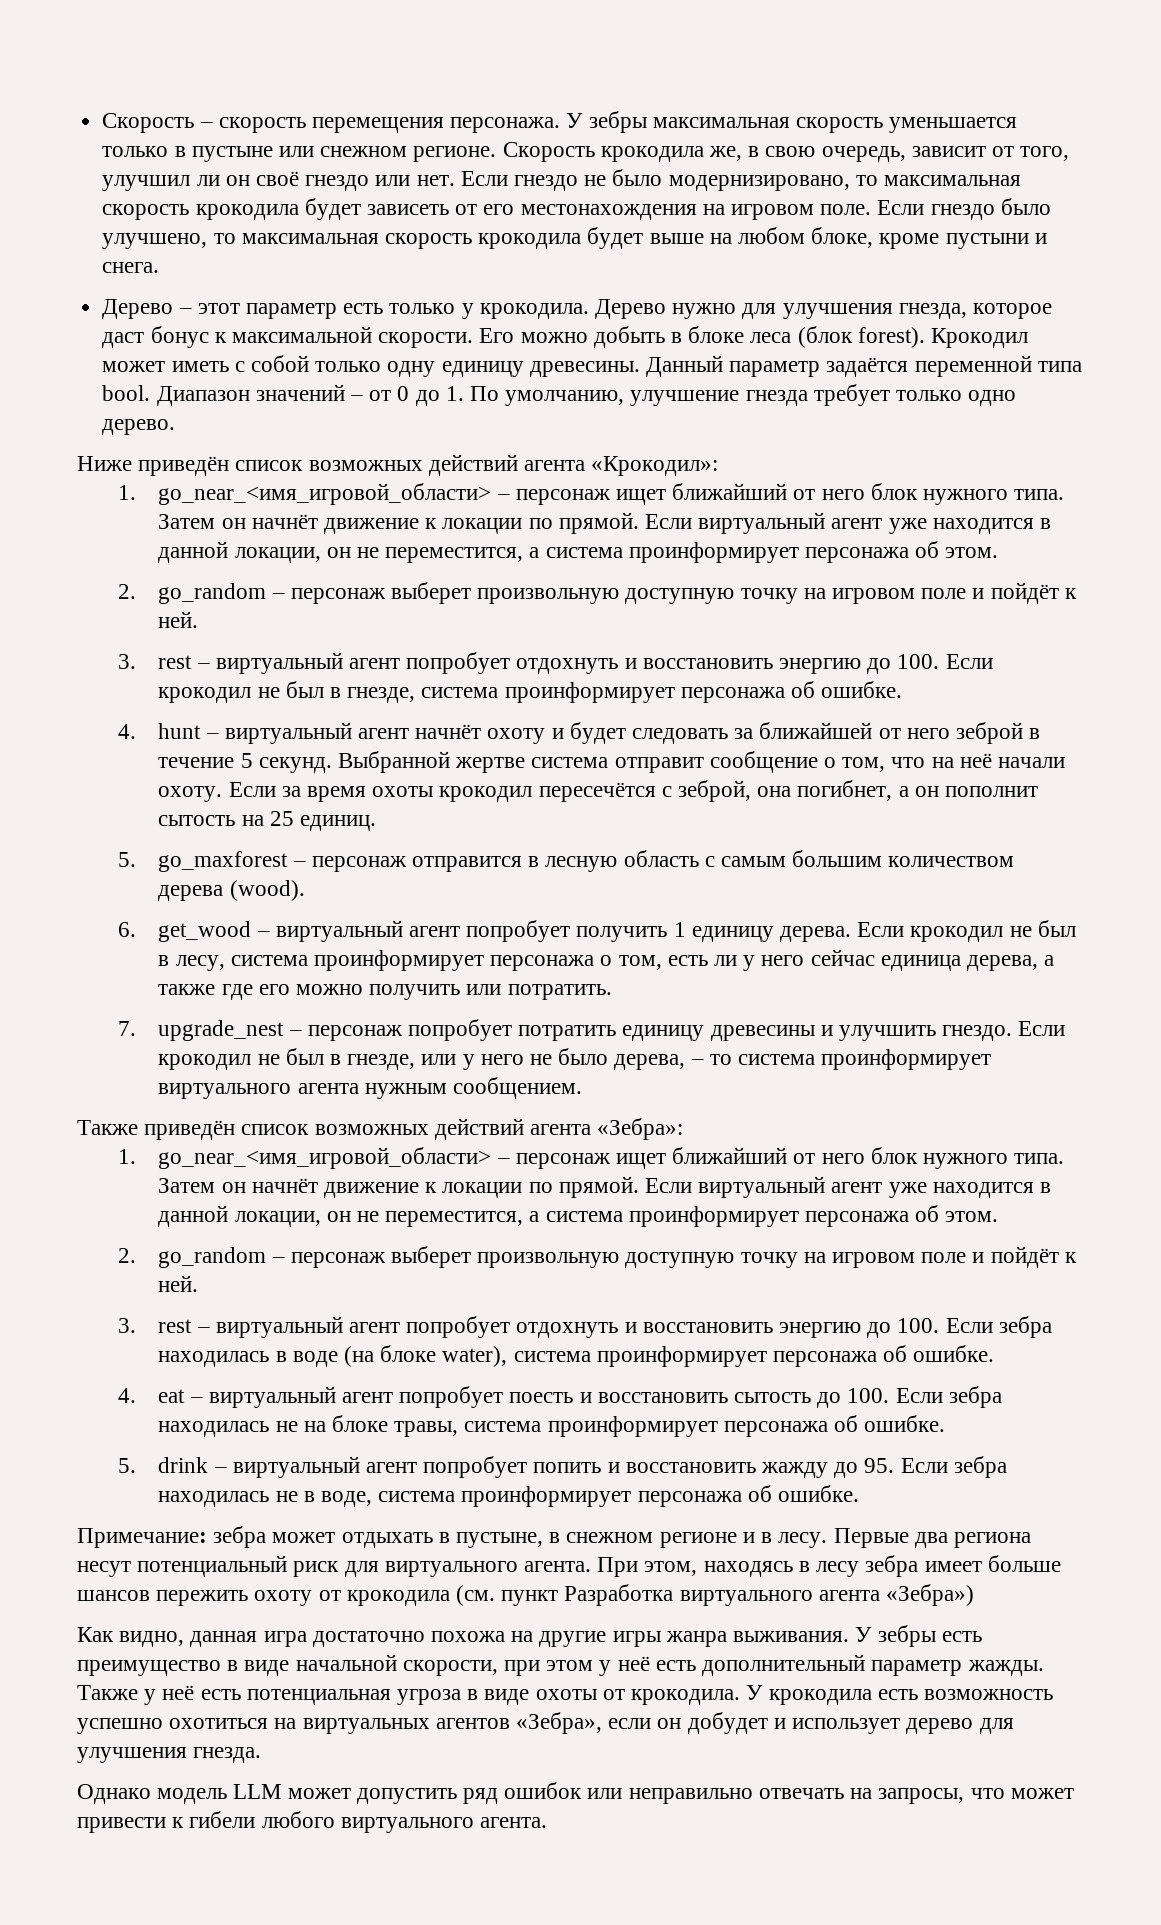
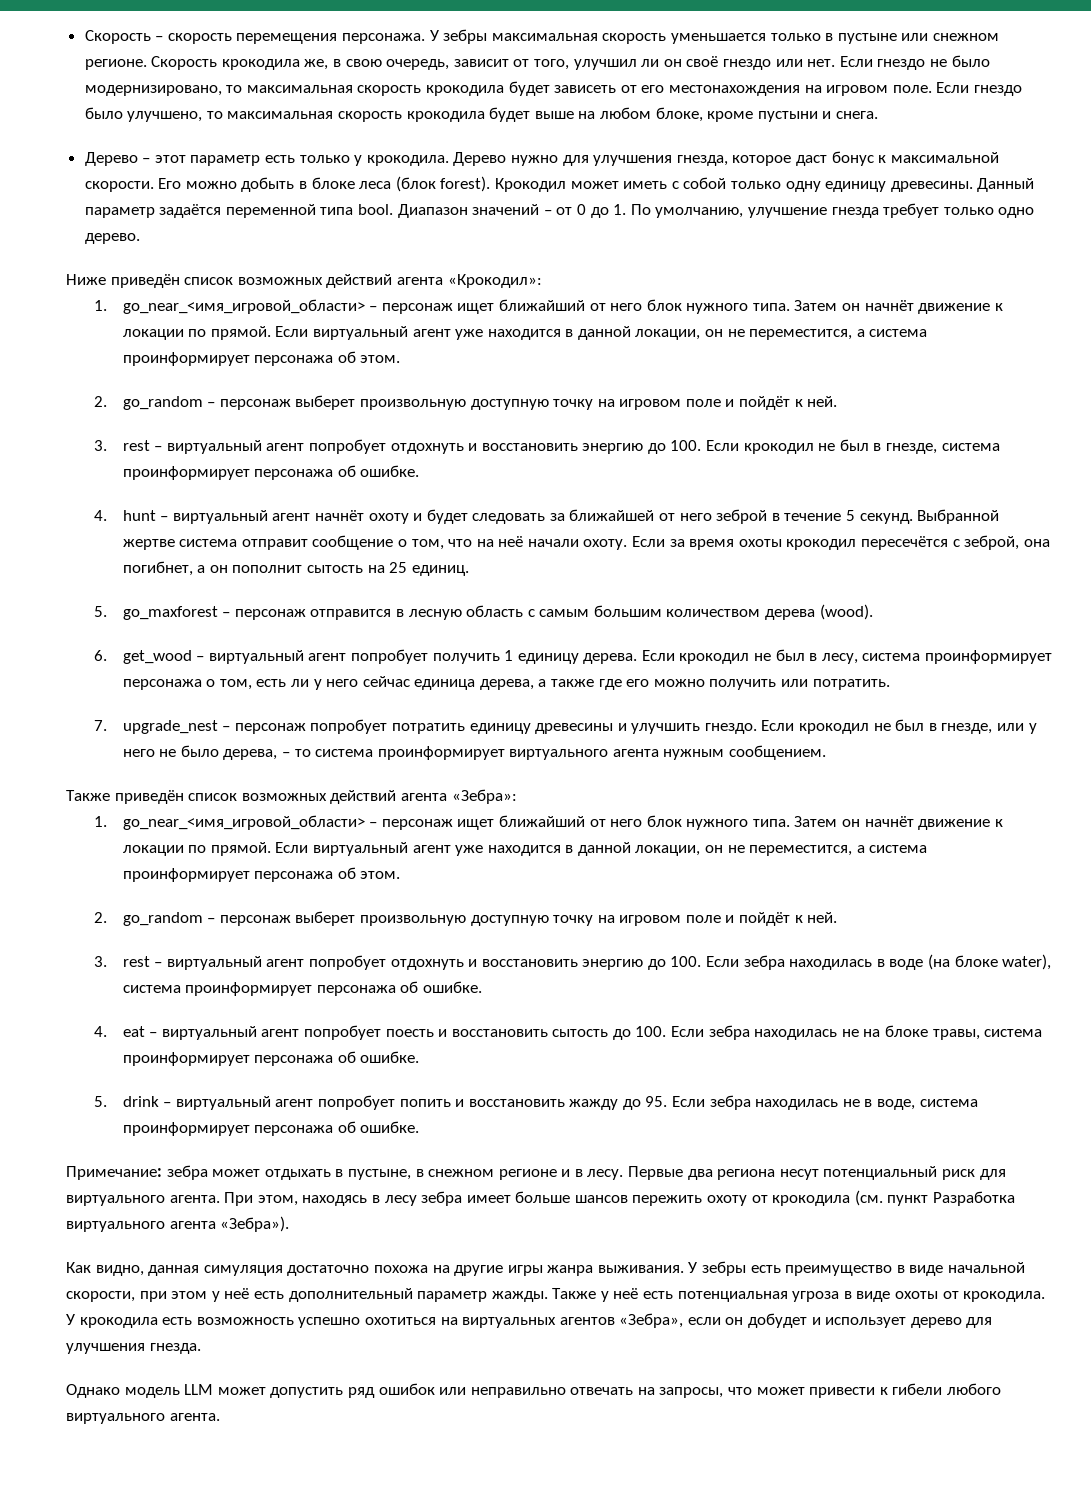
[886,1584,975,1606] «Зебра») -> [220,1216,290,1232] «Зебра»).
[263,1631,307,1647] игра -> [203,1265,283,1276] симуляция

